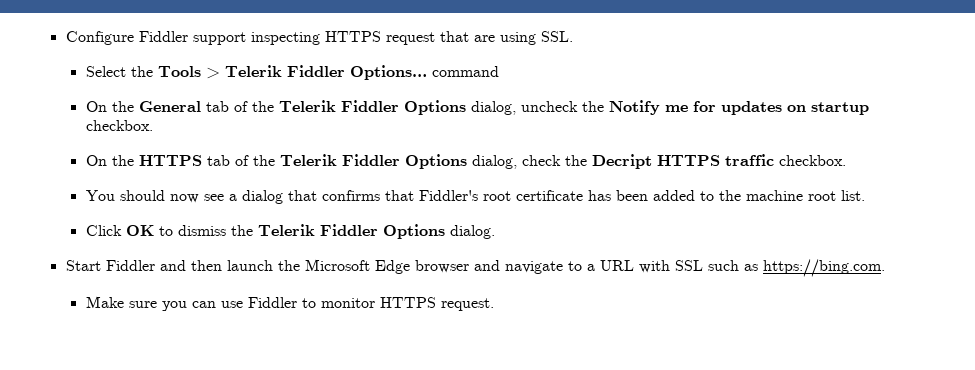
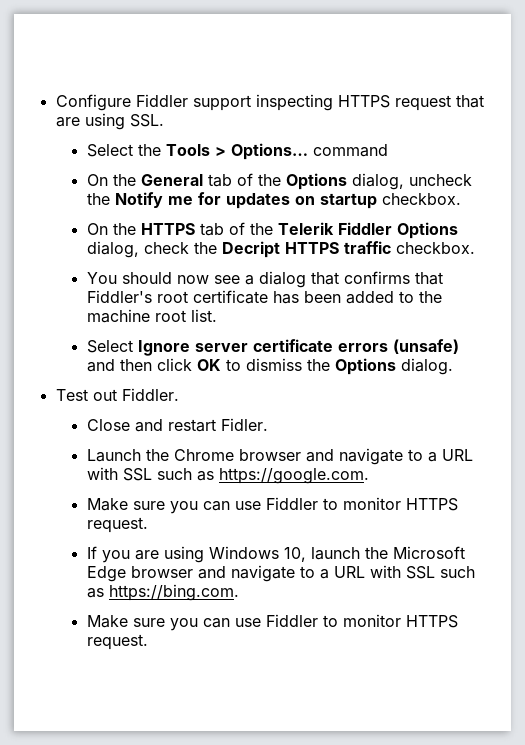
[224,65,345,77] Telerik Fiddler -> (226, 151) none
[278,100,399,112] Telerik Fiddler -> (281, 180) none
[85,225,122,236] Click -> [86,339,459,356] [86,358,192,372] Select Ignore server certificate errors (unsafe) and then click
[257,224,378,236] Telerik Fiddler -> (330, 365) none
[65,260,222,271] Start Fiddler and then -> [55,388,179,401] [86,418,268,432] [86,448,473,465] [86,467,369,484] [86,497,458,514] [86,517,148,533] [86,546,306,563] Test out Fiddler. // Close and restart Fidler. // Launch the Chrome browser and navigate to a URL with SSL such as https://google.com. // Make sure you can use Fiddler to monitor HTTPS request. // If you are using Windows 10,

